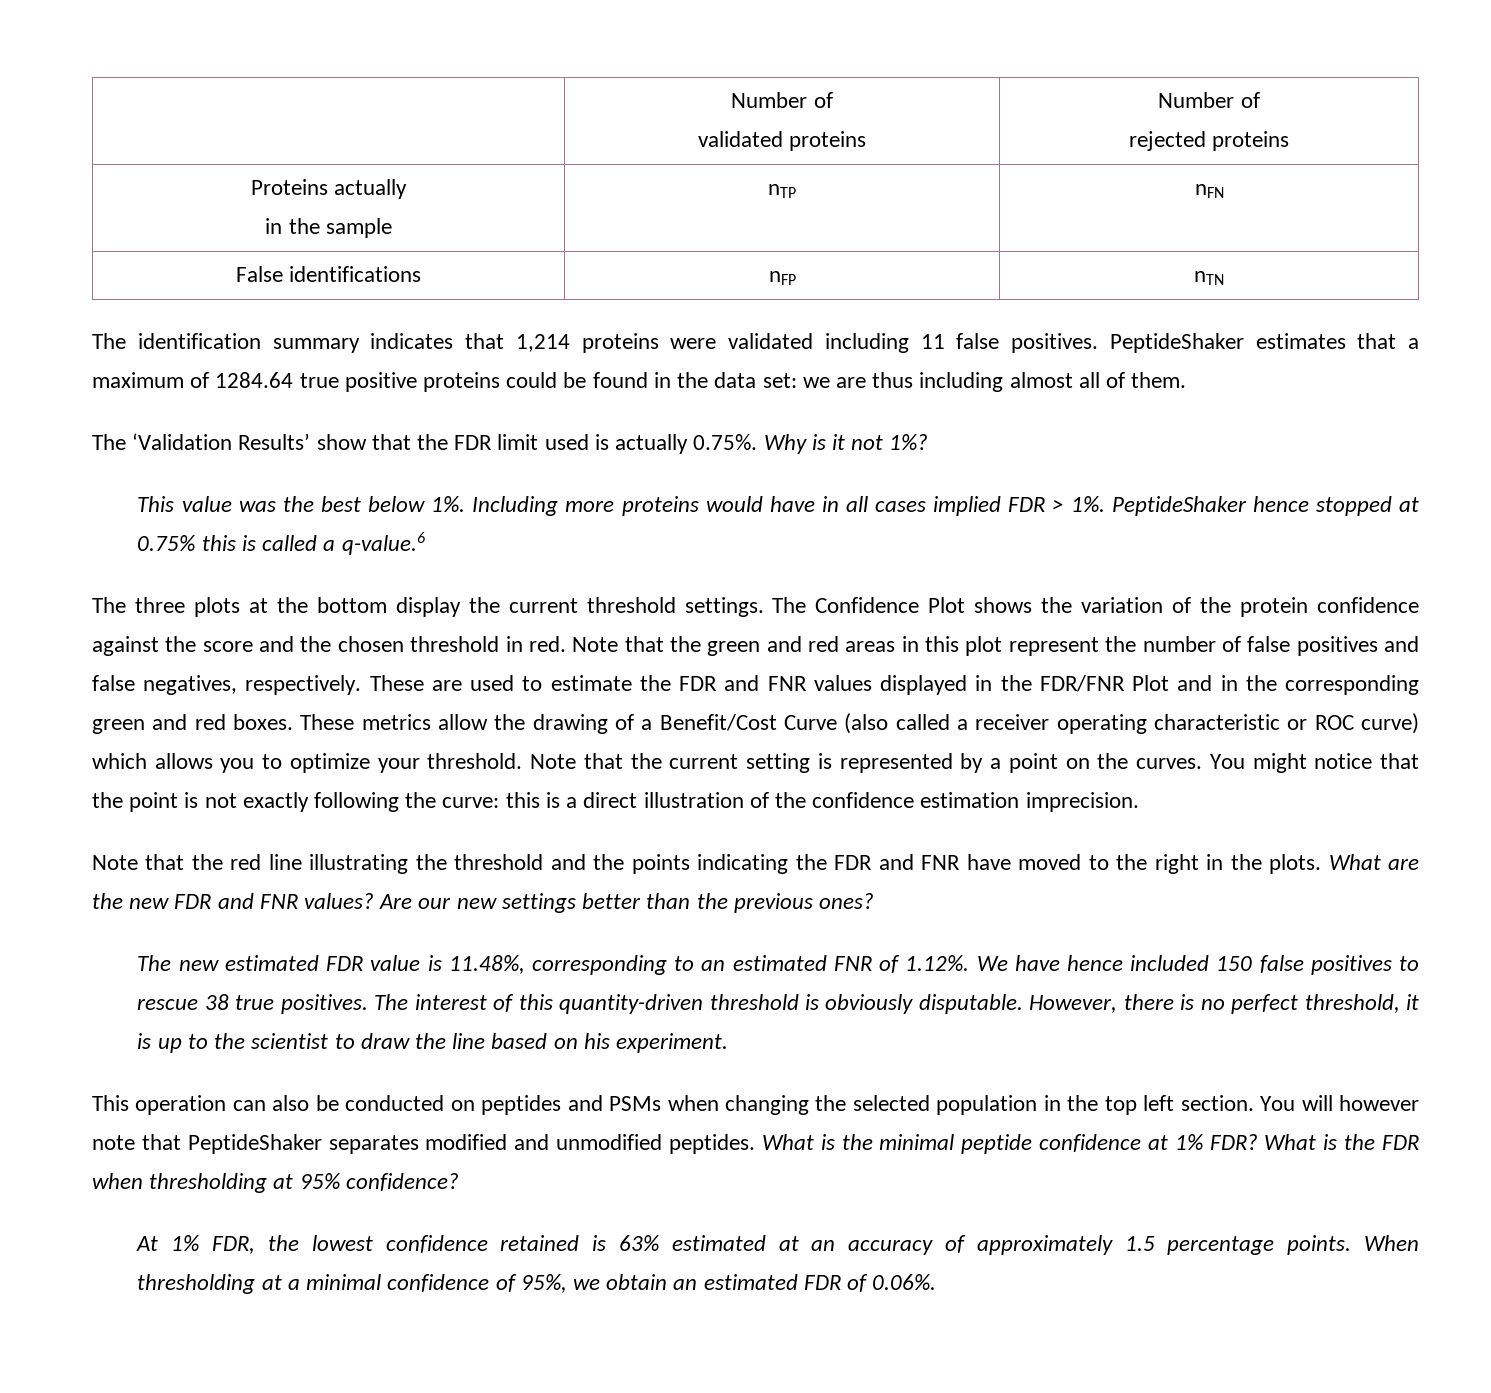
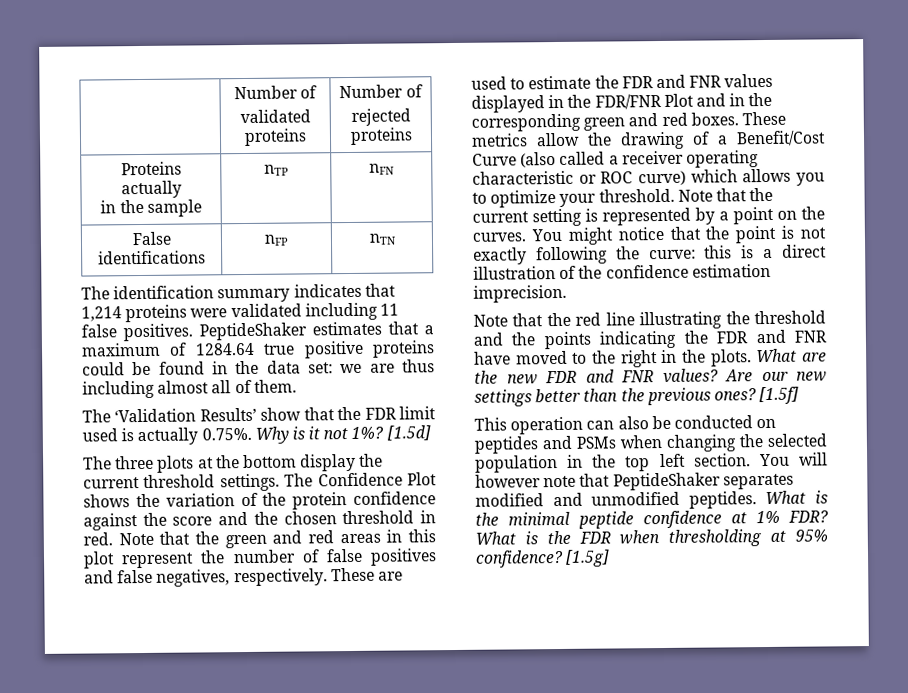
[137,496,1420,516] [137,532,425,555] // This value was the best below 1%. Including more proteins would have in all cases implied FDR > 1%. PeptideShaker hence stopped at 0.75% this is called a q-value.6 -> [386,425,431,441] [1.5d]
[137,955,1419,975] [137,994,1420,1014] [137,1033,728,1053] // The new estimated FDR value is 11.48%, corresponding to an estimated FNR of 1.12%. We have hence included 150 false positives to rescue 38 true positives. The interest of this quantity-driven threshold is obviously disputable. However, there is no perfect threshold, it is up to the scientist to draw the line based on his experiment. -> [759,386,800,405] [1.5f]
[136,1235,1419,1255] [137,1274,937,1294] // At 1% FDR, the lowest confidence retained is 63% estimated at an accuracy of approximately 1.5 percentage points. When thresholding at a minimal confidence of 95%, we obtain an estimated FDR of 0.06%. -> [565,549,611,567] [1.5g]

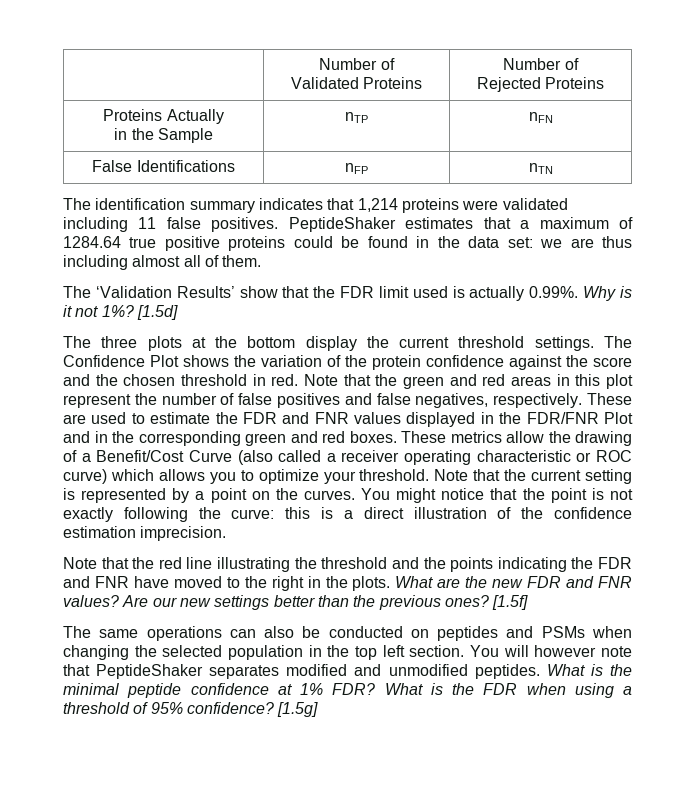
[233,85,318,100] [239,109,311,124] [244,128,307,146] [339,84,423,99] [350,108,411,126] [349,127,413,145] [120,161,182,176] [120,180,182,199] [100,199,202,217] | Number of // validated proteins | Number of // rejected proteins // Proteins actually // in the sample -> [319,58,395,70] [290,77,423,89] [503,58,579,70] [476,77,605,92] [103,109,224,124] [114,128,213,143] | Number of // Validated Proteins | Number of // Rejected Proteins // Proteins Actually // in the Sample
[98,250,206,265] identifications -> [136,160,235,172] Identifications
[201,427,252,441] 0.75%. -> [529,286,579,298] 0.99%.
[474,416,584,435] This operation -> [63,626,222,641] The same operations
[668,529,787,547] thresholding at -> [574,683,632,698] [63,702,149,714] using a threshold of

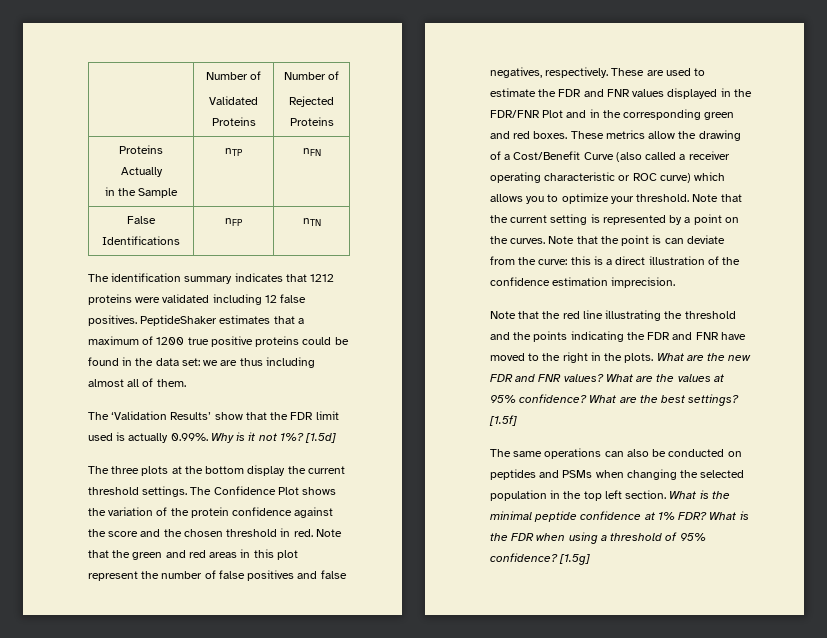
[357,198,398,212] 1,214 -> [310,274,335,282] 1212
[138,217,157,229] 11 -> [264,295,277,303] 12
[63,236,121,248] 1284.64 -> [156,337,185,345] 1200
[96,450,185,462] Benefit/Cost -> [513,151,581,160] Cost/Benefit
[361,488,485,503] You might notice -> [548,236,575,244] Note
[609,489,633,500] [63,507,188,522] not exactly following -> [664,235,725,244] [490,256,515,265] can deviate from
[122,595,489,610] Are our new settings better than the previous ones? -> [605,374,724,382] [490,394,740,406] What are the values at 95% confidence? What are the best settings?
[470,645,633,657] [63,664,540,679] You will however note that PeptideShaker separates modified and unmodified peptides. -> (667, 494) none

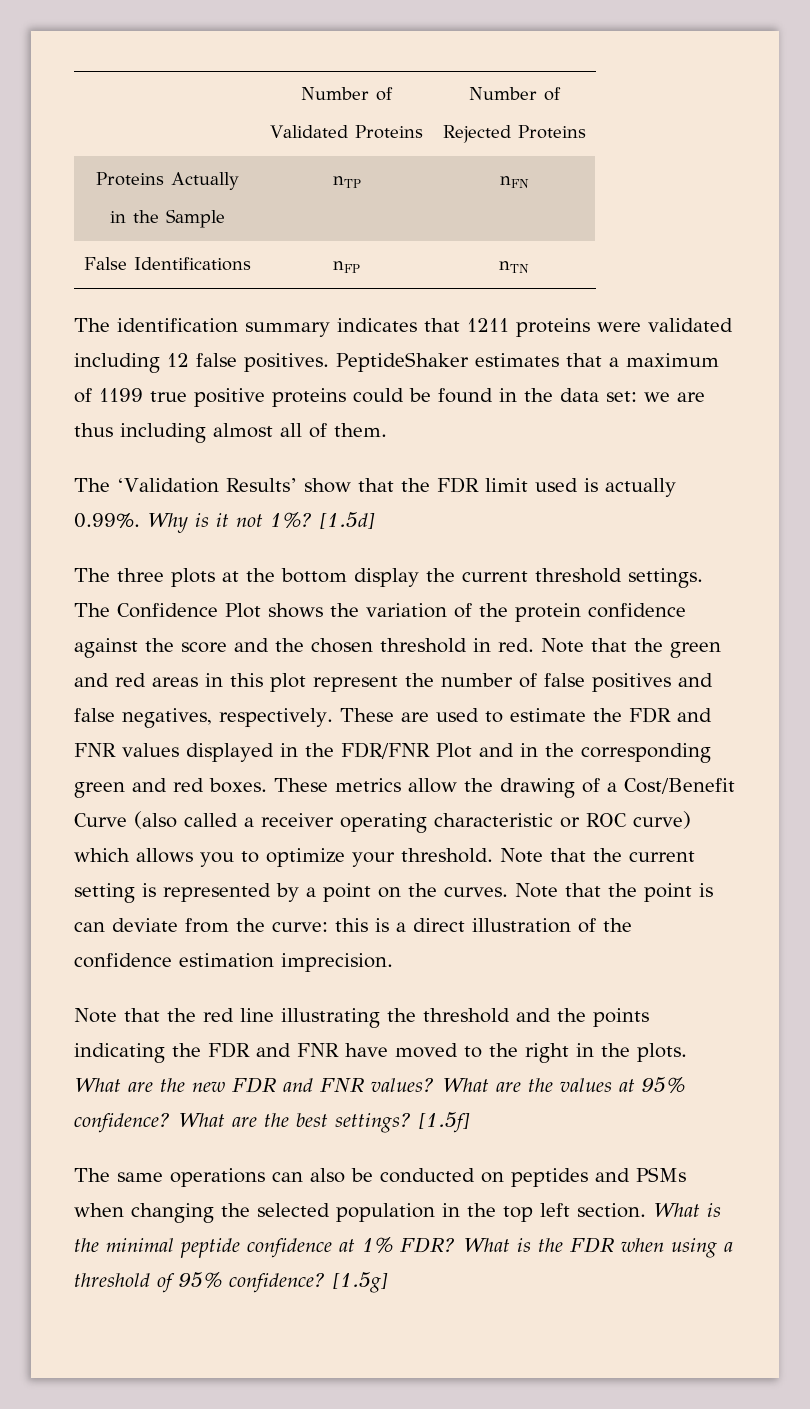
[310,274,335,282] 1212 -> [467,318,509,332] 1211
[156,337,185,345] 1200 -> [99,388,143,402] 1199

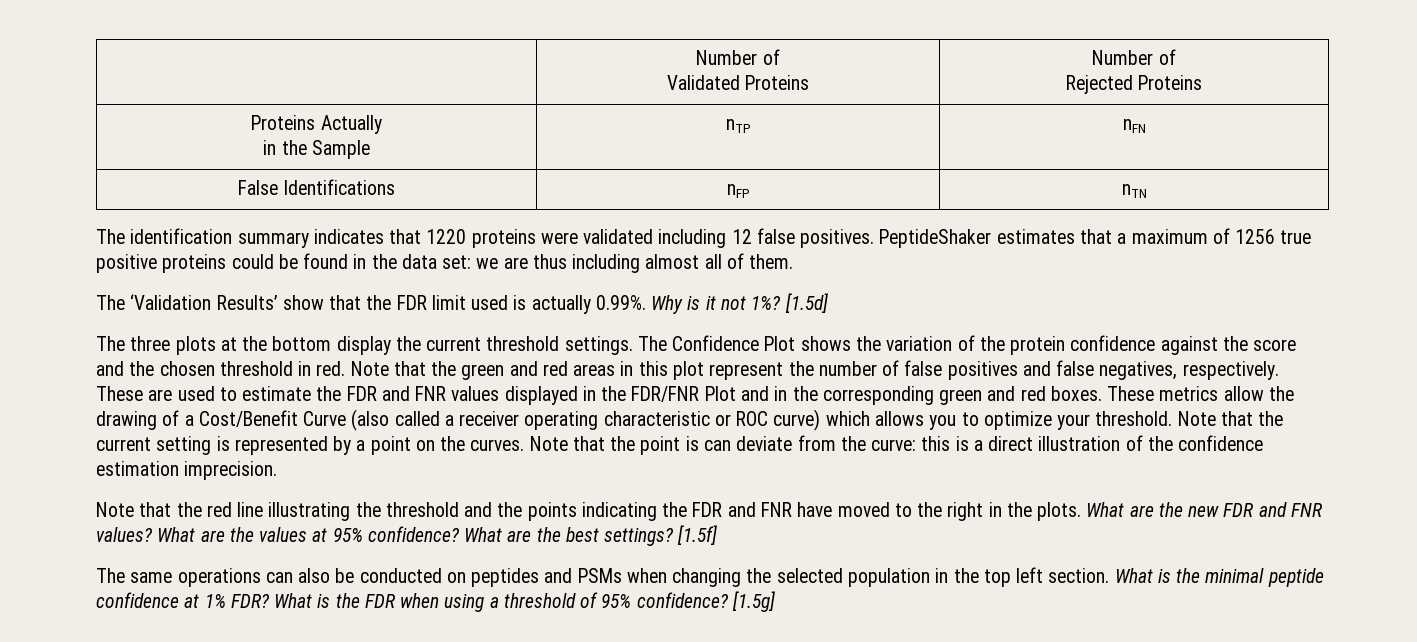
[467,318,509,332] 1211 -> [426,229,467,244] 1220
[99,388,143,402] 1199 -> [1235,229,1276,244] 1256

